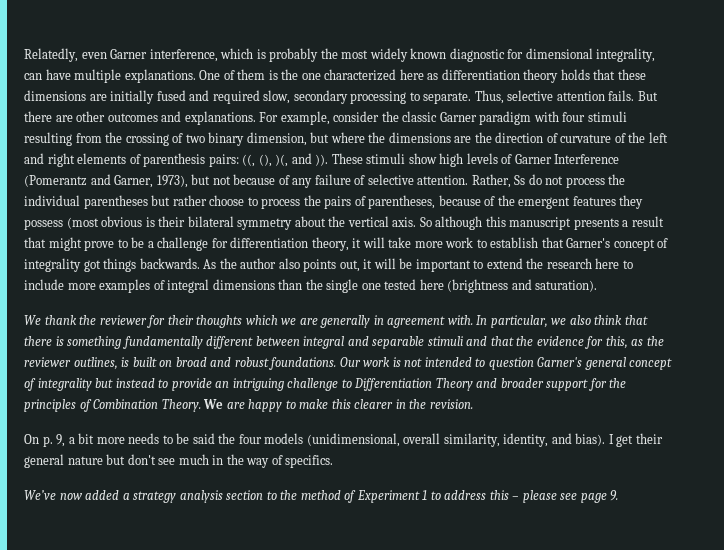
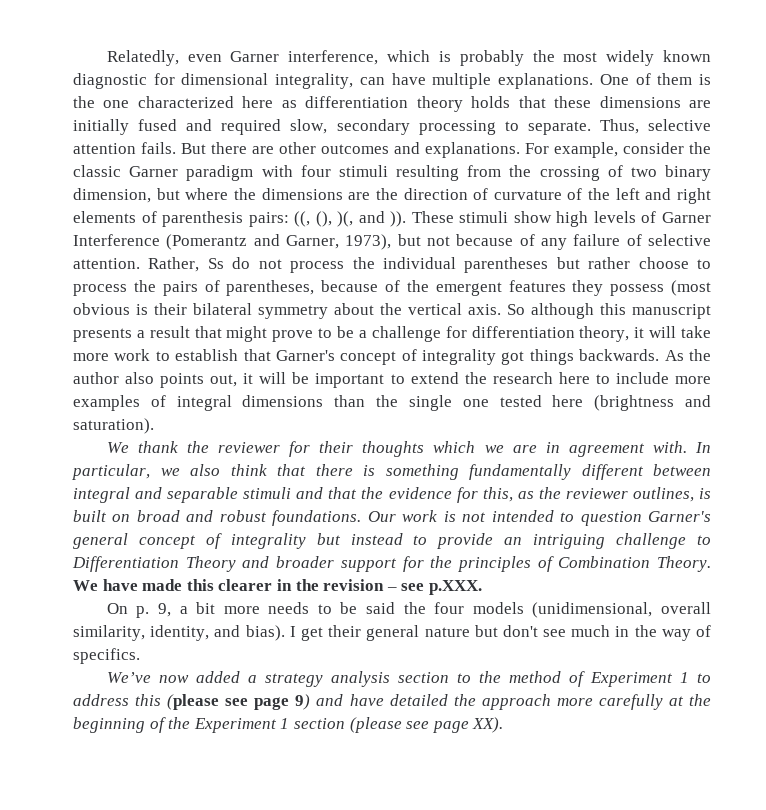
[320,315,371,328] generally -> (537, 449) none
[226,399,473,412] are happy to make this clearer in the revision. -> [102,579,482,595] have made this clearer in the revision – see p.XXX.
[512,490,619,503] – please see page 9. -> [167,694,711,710] [73,717,504,733] (please see page 9) and have detailed the approach more carefully at the beginning of the Experiment 1 section (please see page XX).

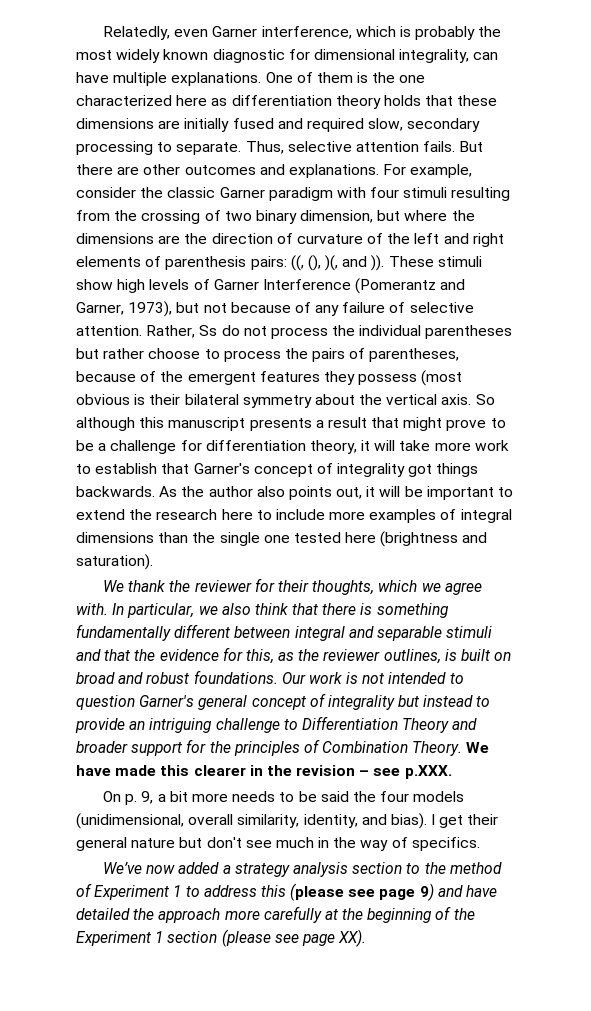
[362,441,425,457] thoughts -> [312,580,375,595] thoughts,
[512,442,645,457] are in agreement -> [444,582,482,595] agree

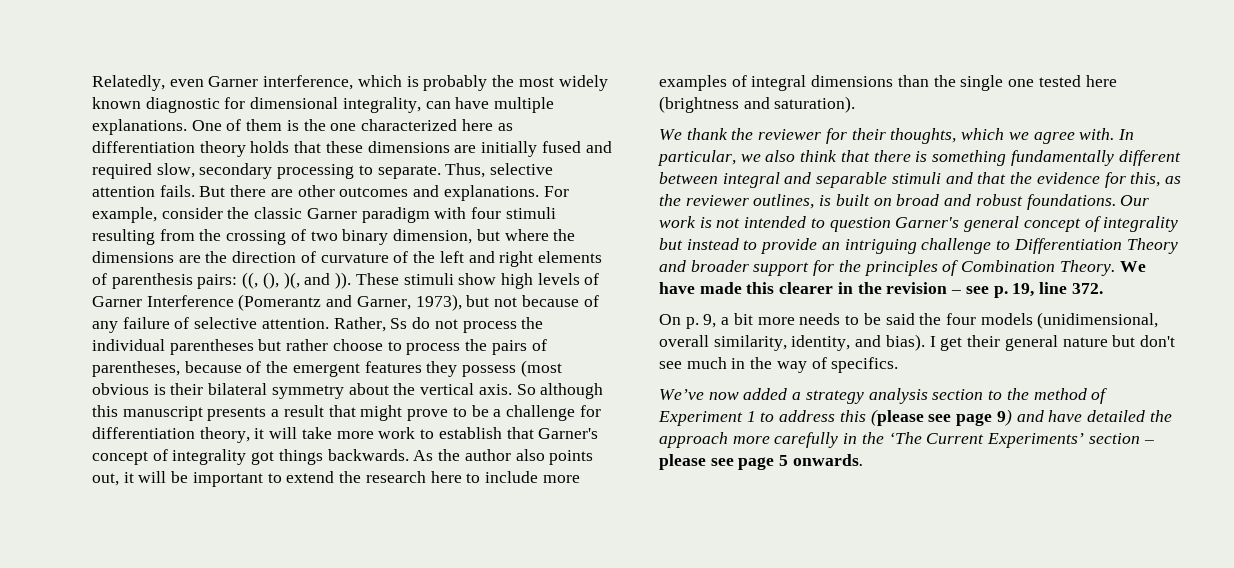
[404,765,452,779] p.XXX. -> [993,282,1103,298] p. 19, line 372.
[324,906,475,923] [76,929,367,947] at the beginning of the Experiment 1 section (please see page XX). -> [843,432,1154,448] [659,454,863,470] in the ‘The Current Experiments’ section – please see page 5 onwards.

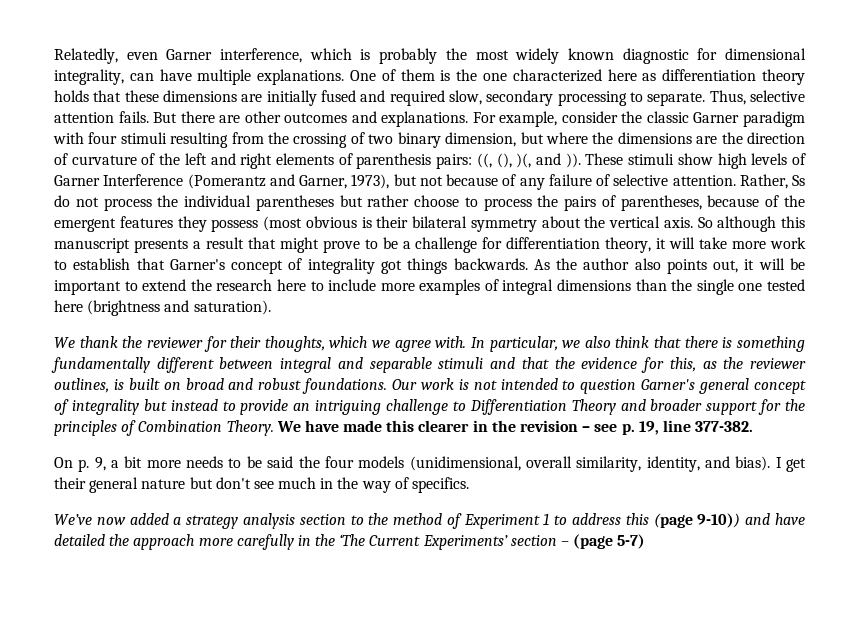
[1071,283,1103,294] 372. -> [695,421,754,432] 377-382.
[870,409,1012,426] (please see page 9) -> [653,513,741,528] (page 9-10))
[659,454,863,470] please see page 5 onwards. -> [573,534,646,549] (page 5-7)

